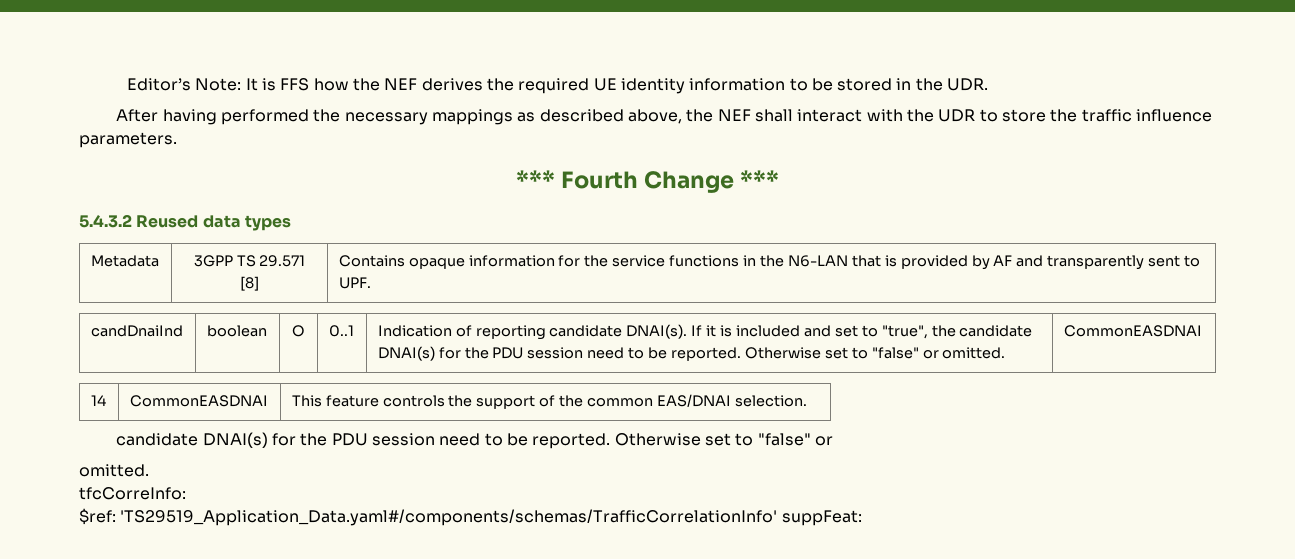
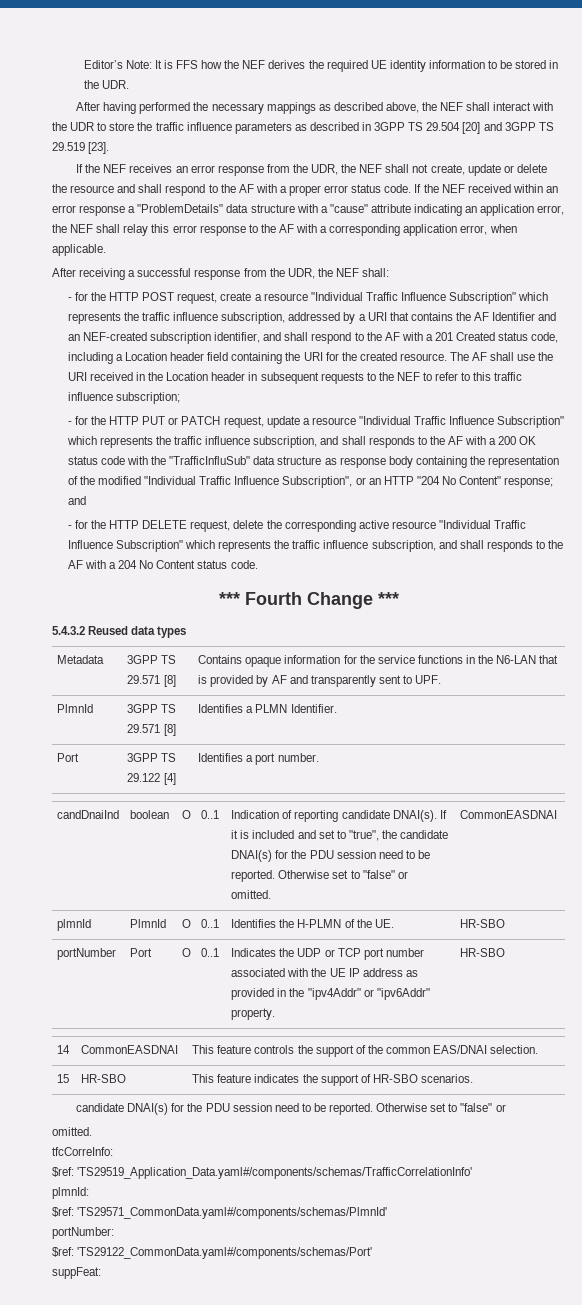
[79,132,177,148] parameters. -> [234,122,554,134] [52,142,110,154] [76,164,547,176] [52,184,558,196] [52,204,565,216] [52,224,517,236] [52,244,106,256] [52,268,390,280] [67,292,549,304] [67,312,557,324] [67,332,559,344] [67,352,554,364] [67,372,523,384] [67,392,180,404] [67,416,565,428] [66,436,537,448] [67,456,560,468] [67,476,554,488] [67,496,86,505] [67,520,527,532] [67,540,564,552] [67,560,258,569] parameters as described in 3GPP TS 29.504 [20] and 3GPP TS 29.519 [23]. // If the NEF receives an error response from the UDR, the NEF shall not create, update or delete the resource and shall respond to the AF with a proper error status code. If the NEF received within an error response a "ProblemDetails" data structure with a "cause" attribute indicating an application error, the NEF shall relay this error response to the AF with a corresponding application error, when applicable. // After receiving a successful response from the UDR, the NEF shall: // - for the HTTP POST request, create a resource "Individual Traffic Influence Subscription" which represents the traffic influence subscription, addressed by a URI that contains the AF Identifier and an NEF-created subscription identifier, and shall respond to the AF with a 201 Created status code, including a Location header field containing the URI for the created resource. The AF shall use the URI received in the Location header in subsequent requests to the NEF to refer to this traffic influence subscription; // - for the HTTP PUT or PATCH request, update a resource "Individual Traffic Influence Subscription" which represents the traffic influence subscription, and shall responds to the AF with a 200 OK status code with the "TrafficInfluSub" data structure as response body containing the representation of the modified "Individual Traffic Influence Subscription", or an HTTP "204 No Content" response; and // - for the HTTP DELETE request, delete the corresponding active resource "Individual Traffic Influence Subscription" which represents the traffic influence subscription, and shall responds to the AF with a 204 No Content status code.
(371, 283) none -> [57,704,94,713] [126,704,177,713] [127,724,176,736] [198,704,337,713] [57,753,80,762] [126,753,177,762] [127,773,176,785] [198,753,319,765] // PlmnId | 3GPP TS 29.571 [8] | Identifies a PLMN Identifier. // Port | 3GPP TS 29.122 [4] | Identifies a port number.
(1202, 331) none -> [57,919,92,931] [130,919,167,928] [182,919,191,928] [201,919,220,928] [231,919,394,928] [460,919,506,928] [57,948,117,960] [130,948,153,957] [182,948,191,957] [201,948,220,957] [231,948,424,960] [231,968,418,977] [231,988,430,1000] [231,1008,276,1020] [460,948,506,957] // plmnId | PlmnId | O | 0..1 | Identifies the H-PLMN of the UE. | HR-SBO // portNumber | Port | O | 0..1 | Indicates the UDP or TCP port number associated with the UE IP address as provided in the "ipv4Addr" or "ipv6Addr" property. | HR-SBO
(807, 401) none -> [57,1074,70,1083] [81,1074,127,1083] [192,1074,474,1086] // 15 | HR-SBO | This feature indicates the support of HR-SBO scenarios.
(778, 517) none -> [52,1187,89,1199] [52,1207,388,1219] [52,1227,114,1239] [52,1247,373,1259] // plmnId: // $ref: 'TS29571_CommonData.yaml#/components/schemas/PlmnId' // portNumber: // $ref: 'TS29122_CommonData.yaml#/components/schemas/Port' //

